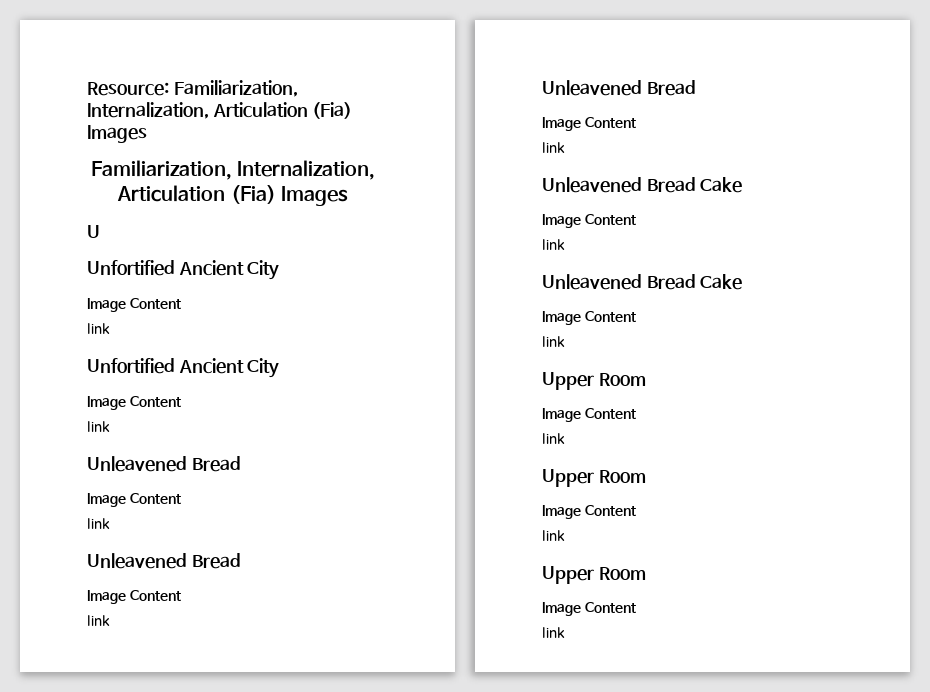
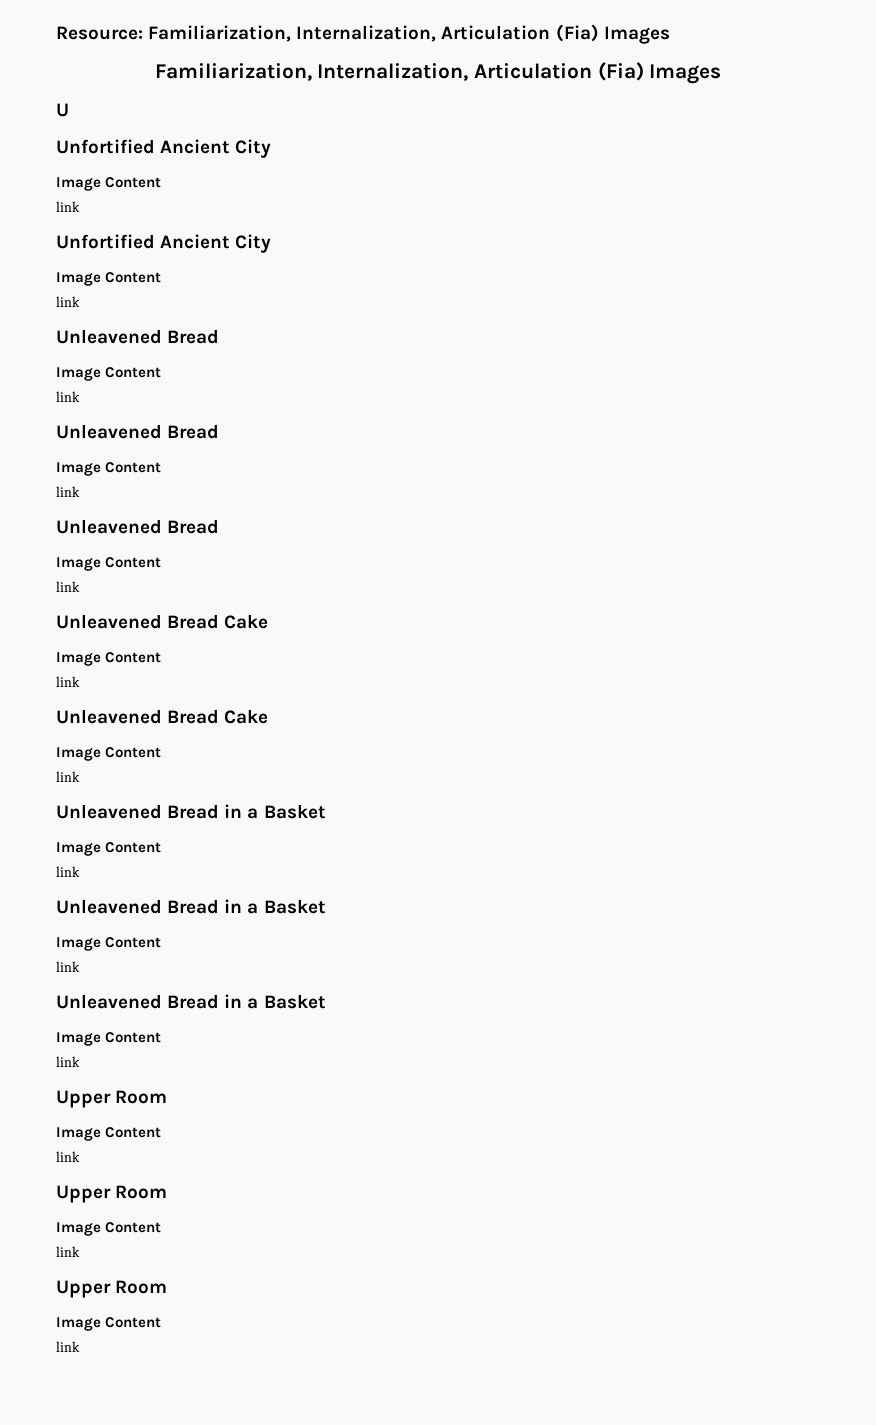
(565, 341) none -> [56,804,326,819] [56,842,162,856] [56,866,80,877] [56,899,326,914] [56,937,162,951] [56,961,80,972] [56,994,326,1009] [56,1032,162,1046] [56,1056,80,1067] // Unleavened Bread in a Basket // Image Content // link // Unleavened Bread in a Basket // Image Content // link // Unleavened Bread in a Basket // Image Content // link

